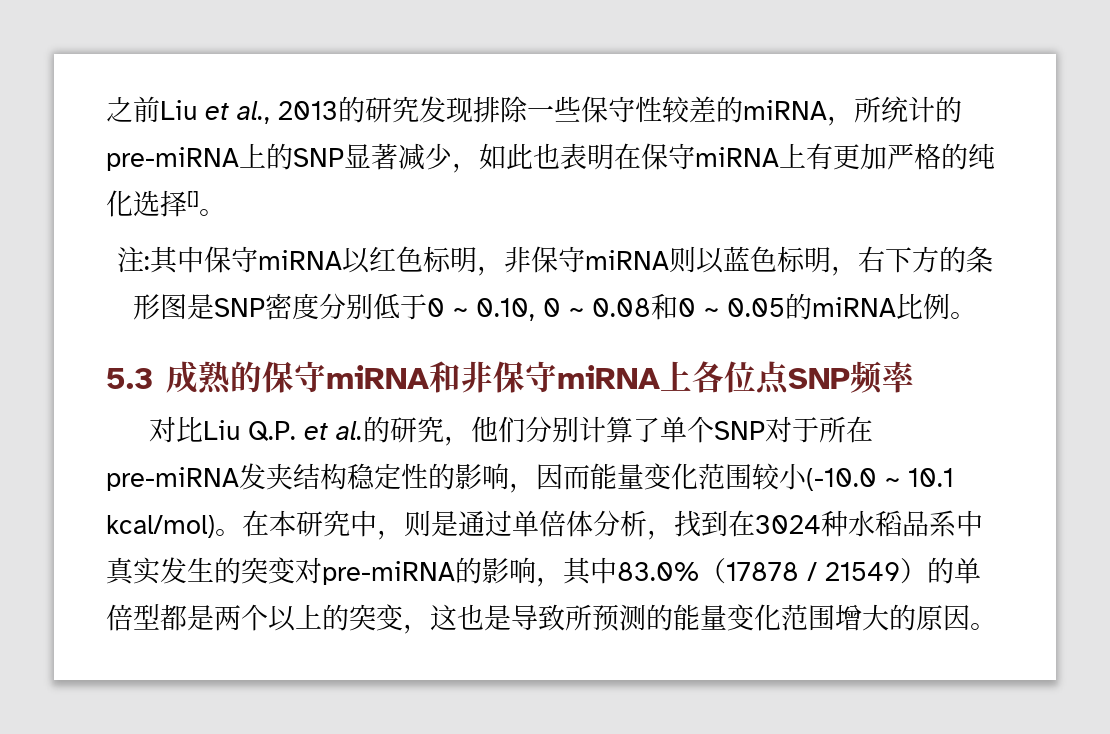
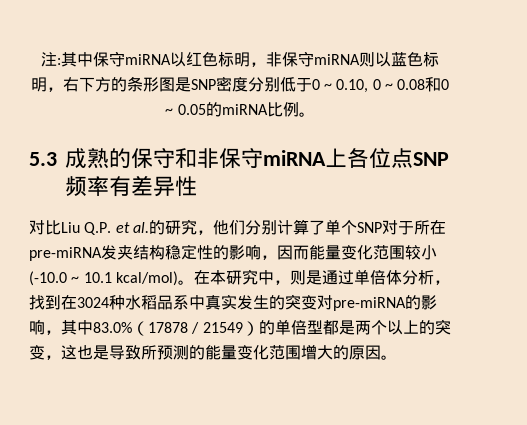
[106,96,962,126] [106,143,995,173] [106,190,199,217] [199,209,226,216] 之前Liu et al., 2013的研究发现排除一些保守性较差的miRNA，所统计的pre-miRNA上的SNP显著减少，如此也表明在保守miRNA上有更加严格的纯化选择[]。 // -> (41, 59) none
[326,365,430,389] miRNA -> (175, 158) none
(915, 377) none -> [109,175,197,197] 有差异性

